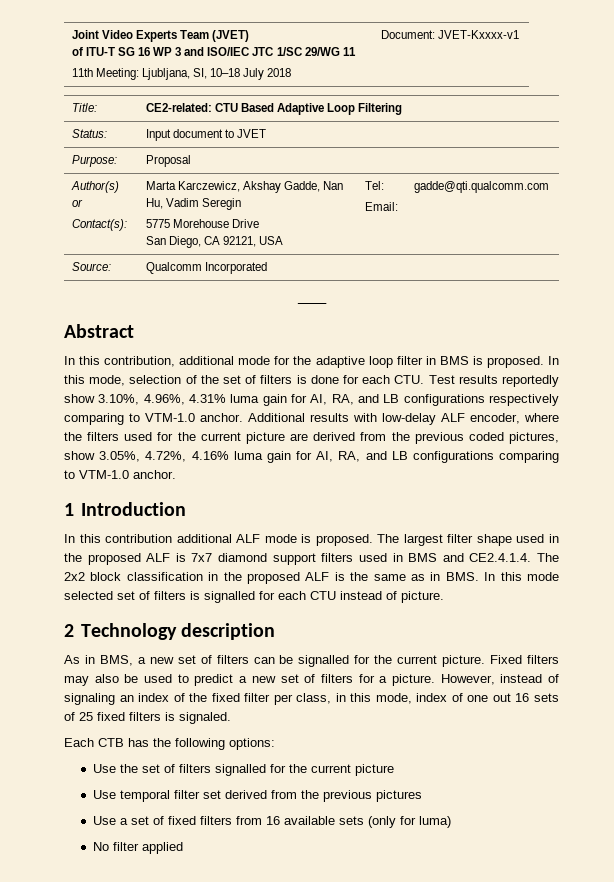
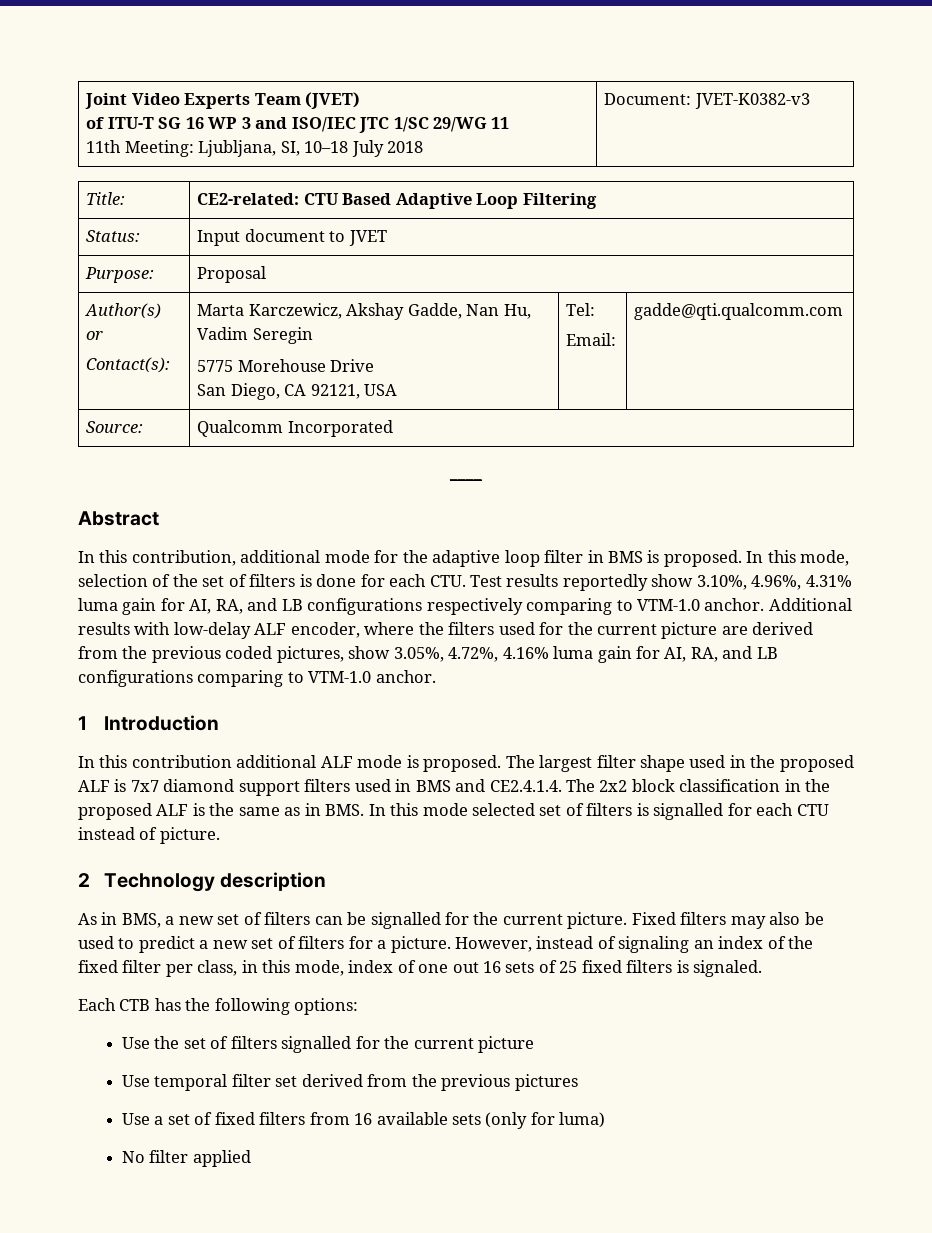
[437,30,519,39] JVET-Kxxxx-v1 -> [694,93,810,109] JVET-K0382-v3

